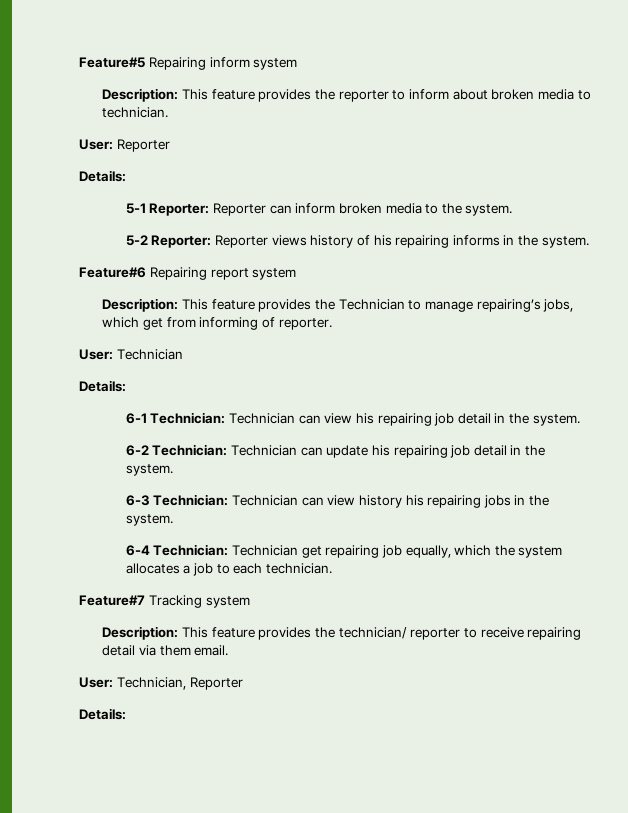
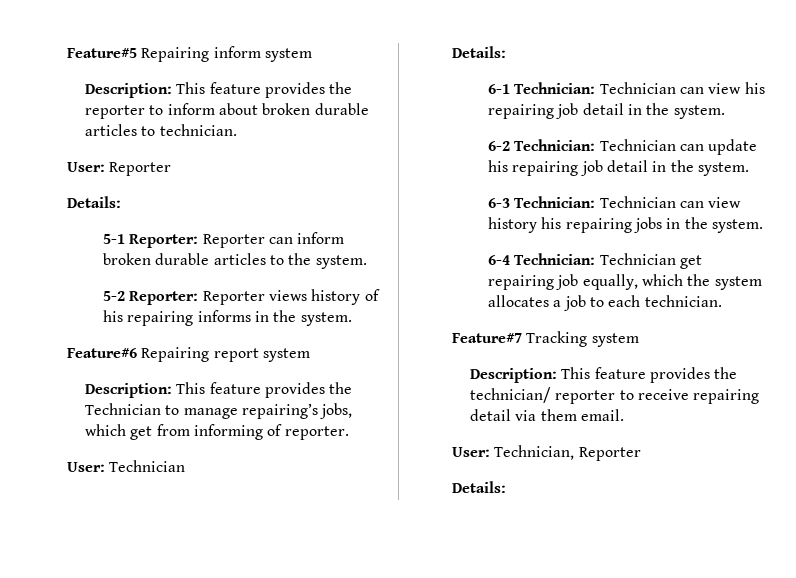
[537,89,574,100] media -> [314,103,369,115] [85,124,138,136] durable articles
[385,203,422,214] media -> [155,253,266,265] durable articles

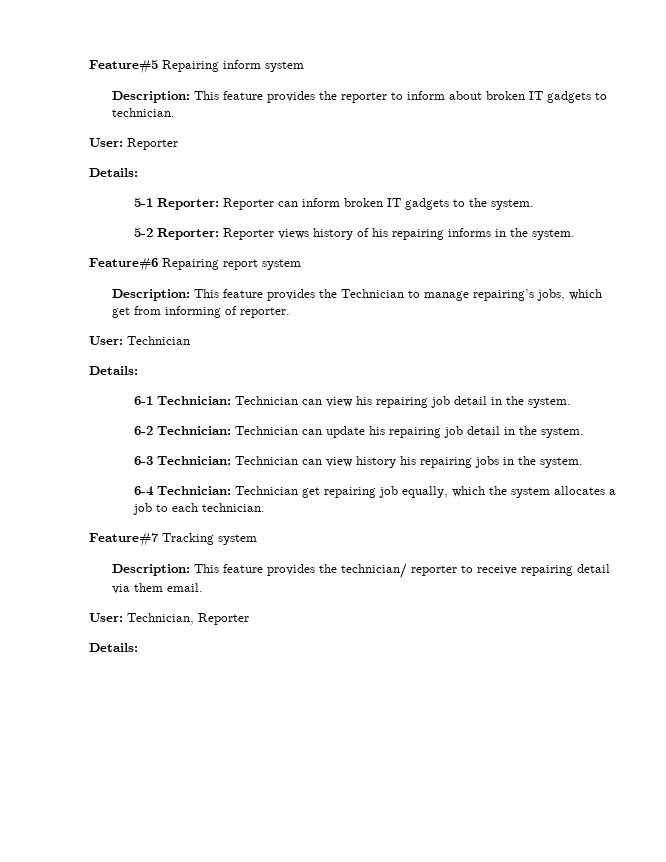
[314,103,369,115] [85,124,138,136] durable articles -> [528,91,591,103] IT gadgets
[155,253,266,265] durable articles -> [387,198,450,210] IT gadgets

